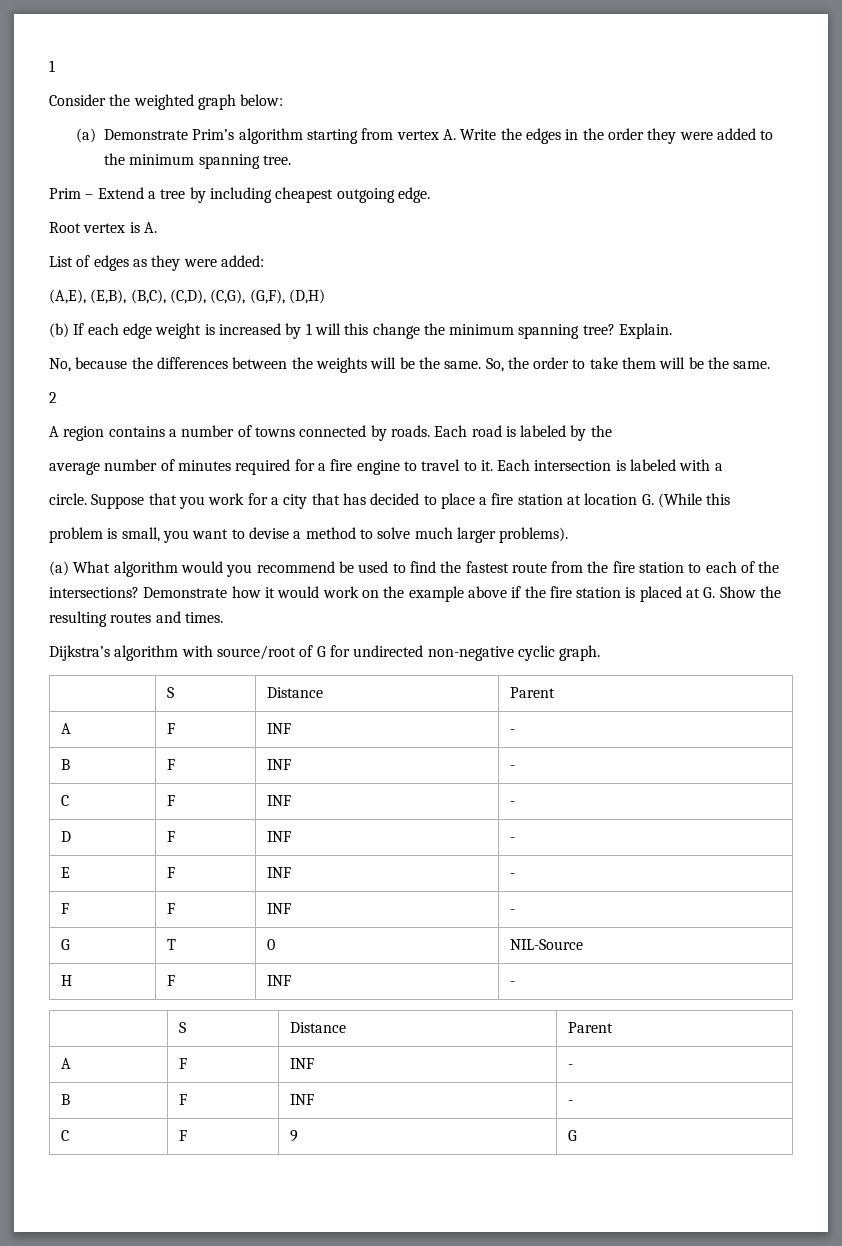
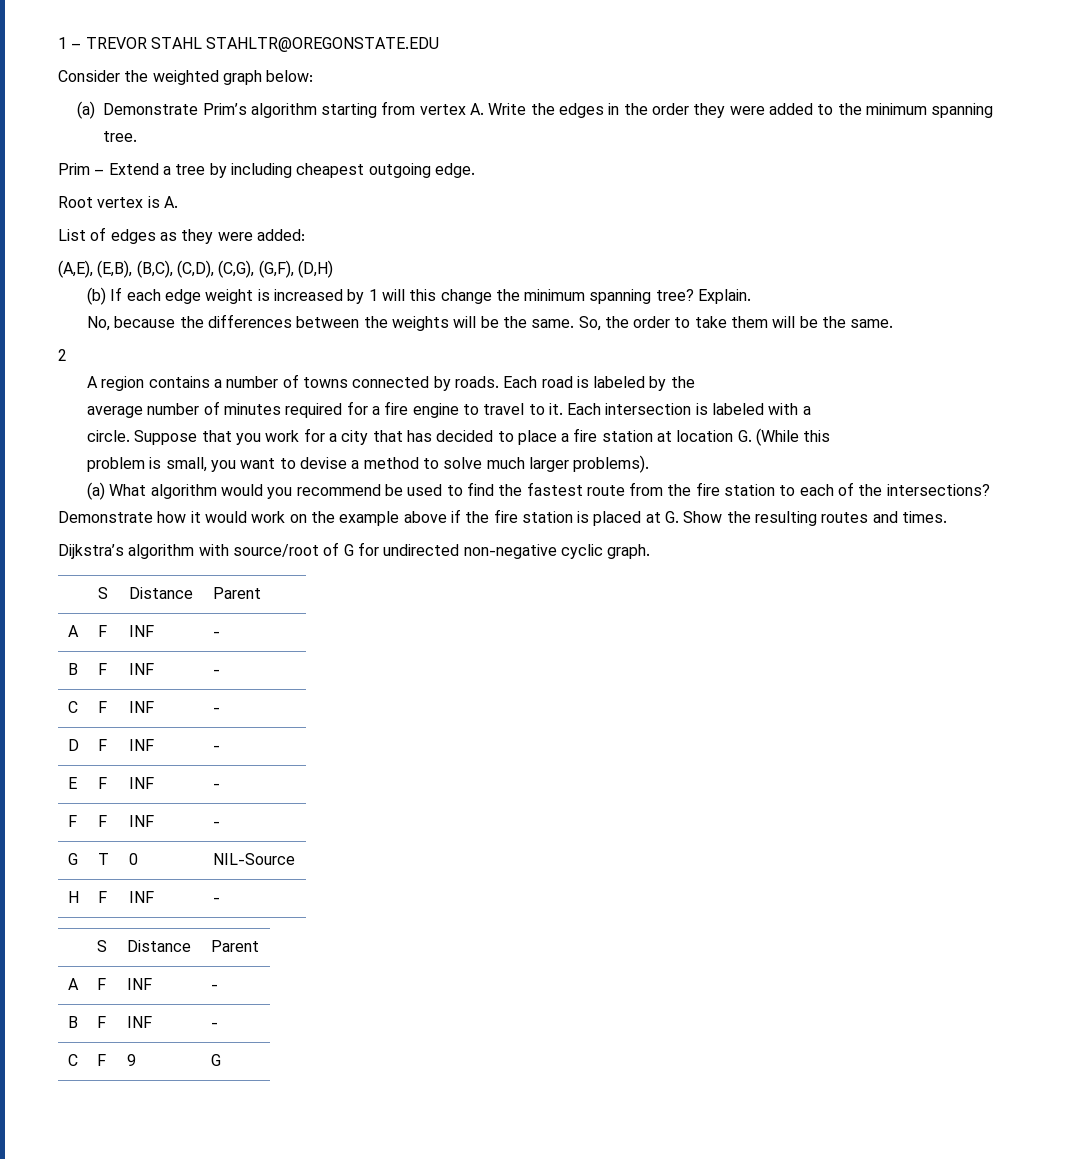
[49,60,55,72] 1 -> [58,37,440,52] 1 – TREVOR STAHL STAHLTR@OREGONSTATE.EDU

